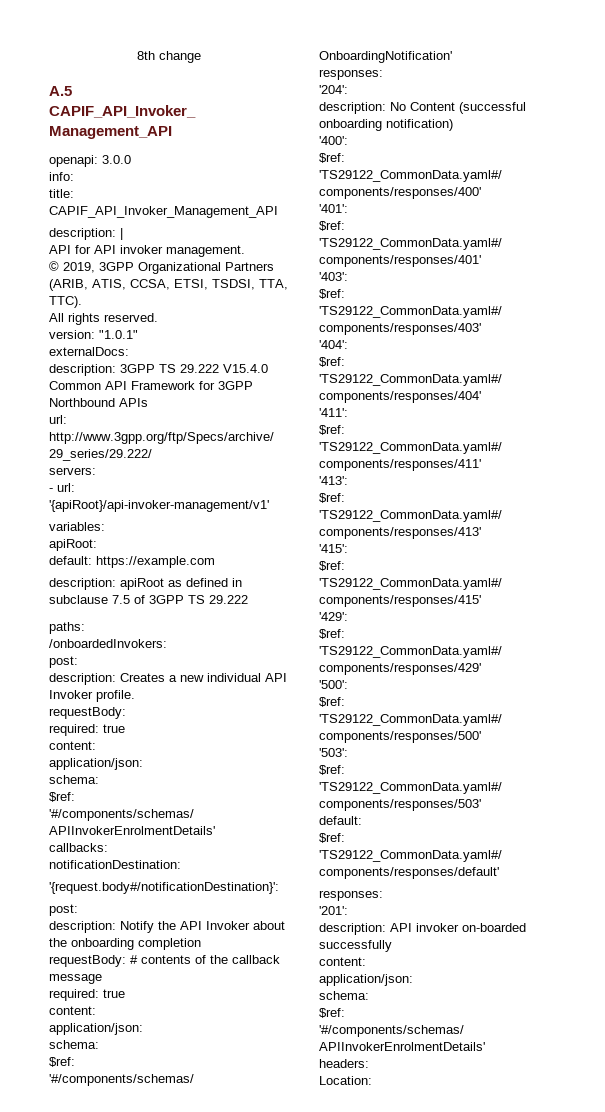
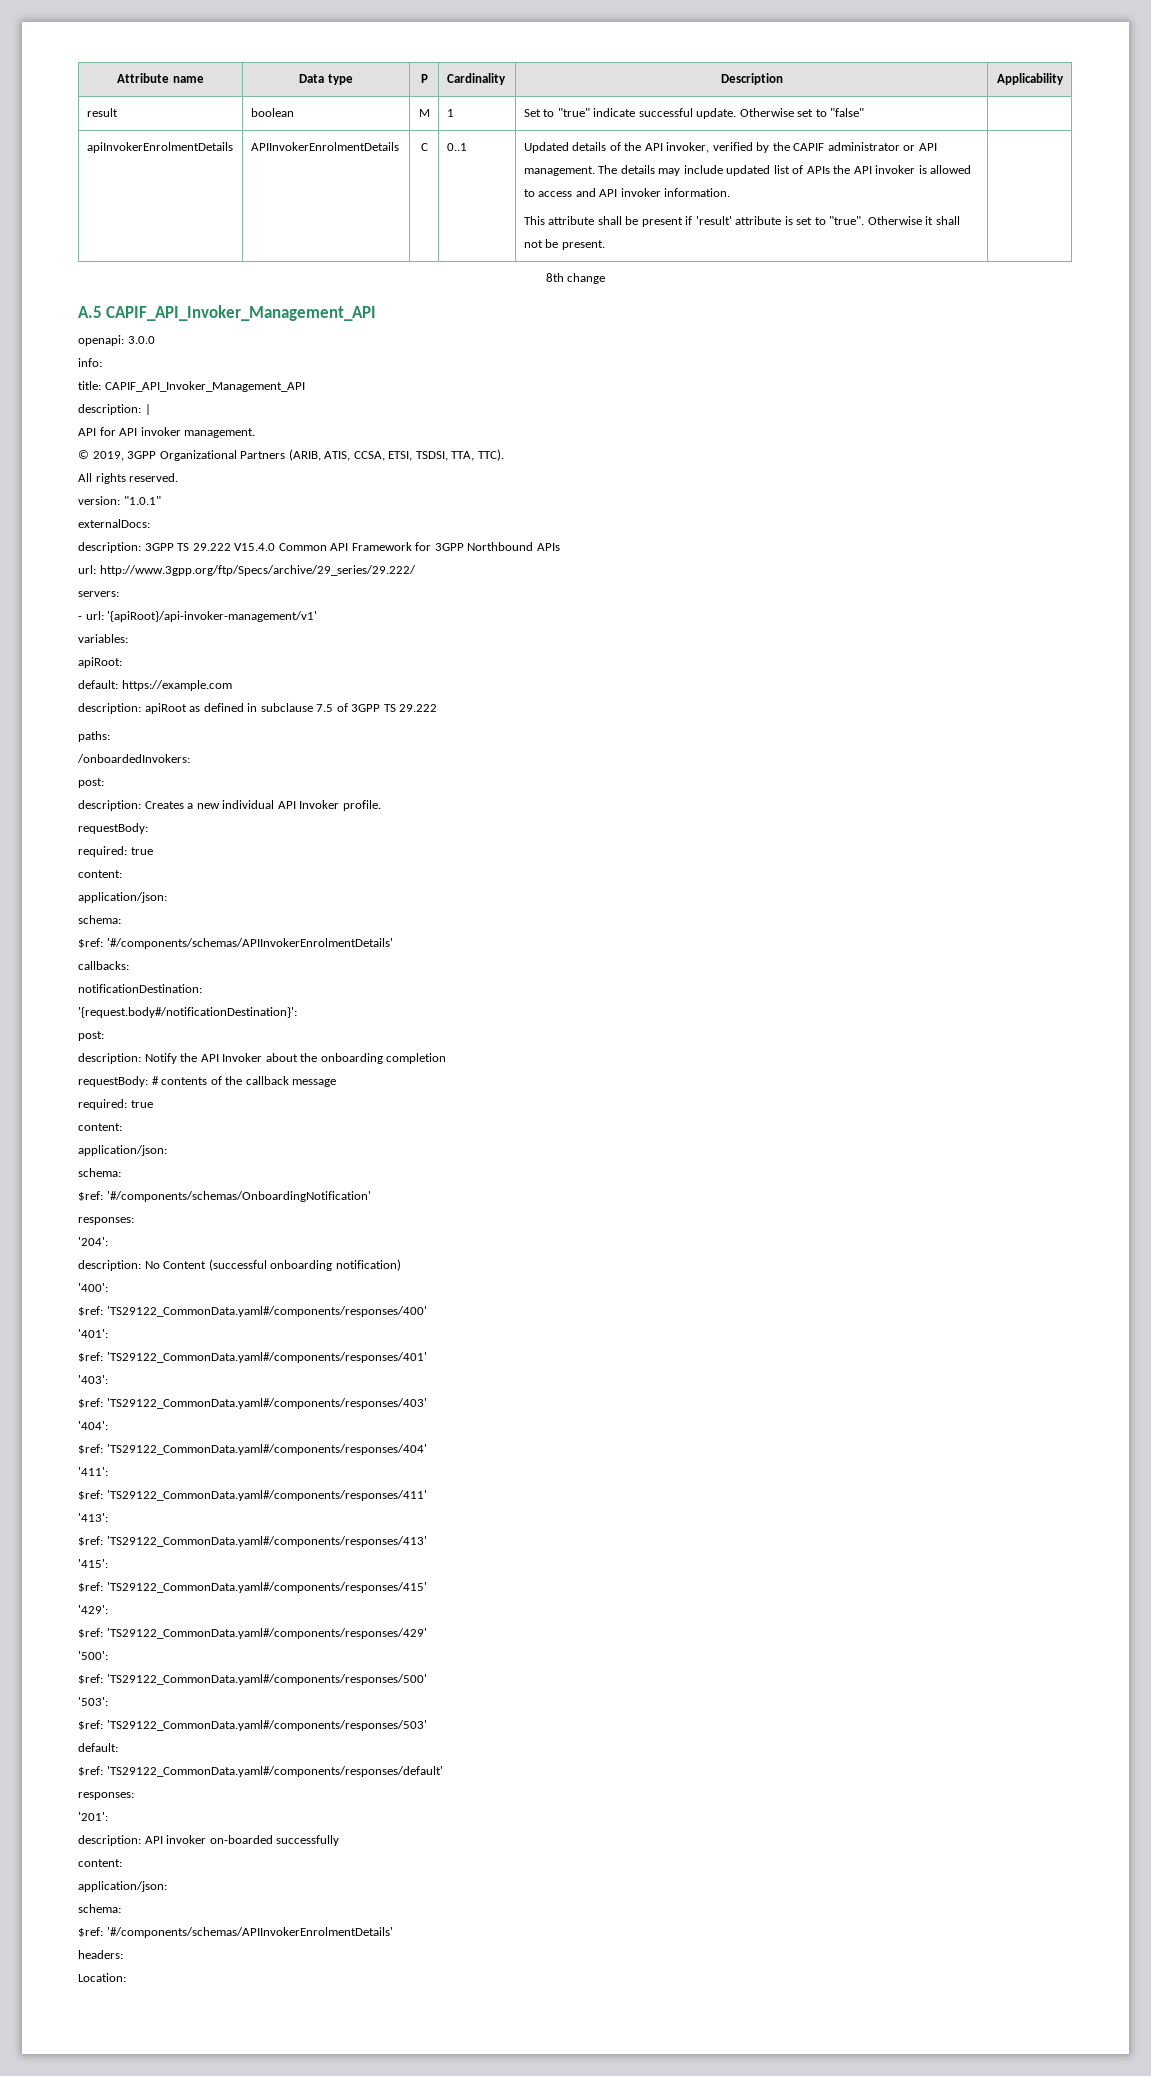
(136, 55) none -> [117,73,204,83] [299,74,353,85] [420,74,428,83] [446,73,506,85] [720,73,783,85] [996,73,1064,85] [86,108,118,117] [250,108,294,117] [418,109,430,117] [446,109,454,117] [523,108,865,119] [86,142,233,153] [250,142,399,151] [420,143,428,151] [446,143,467,151] [523,142,937,153] [523,165,972,176] [523,188,731,197] [523,216,960,227] [523,239,605,250] Attribute name | Data type | P | Cardinality | Description | Applicability // result | boolean | M | 1 | Set to "true" indicate successful update. Otherwise set to "false" | // apiInvokerEnrolmentDetails | APIInvokerEnrolmentDetails | C | 0..1 | Updated details of the API invoker, verified by the CAPIF administrator or API management. The details may include updated list of APIs the API invoker is allowed to access and API invoker information. // This attribute shall be present if 'result' attribute is set to "true". Otherwise it shall not be present. | //

